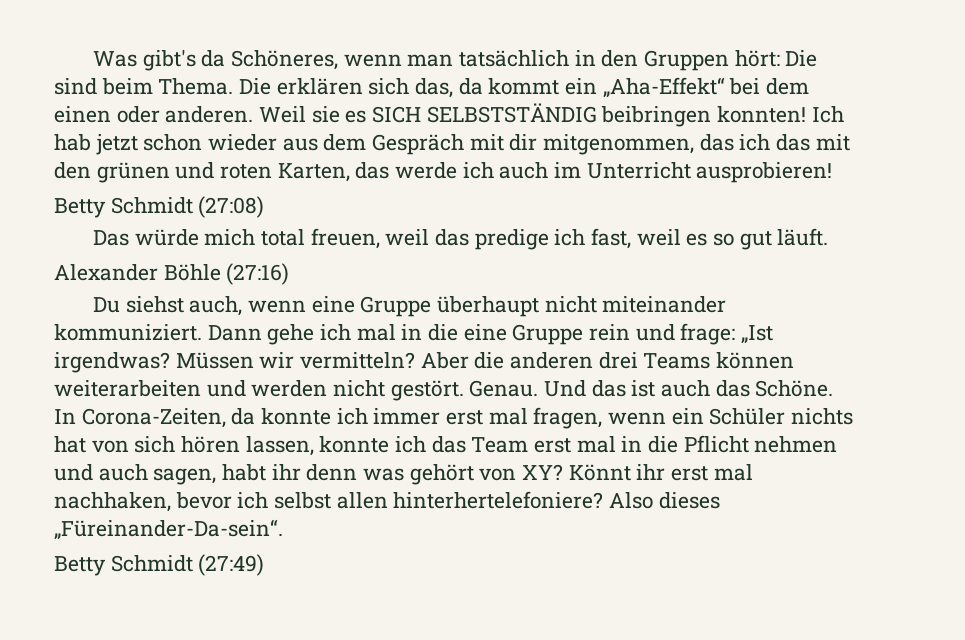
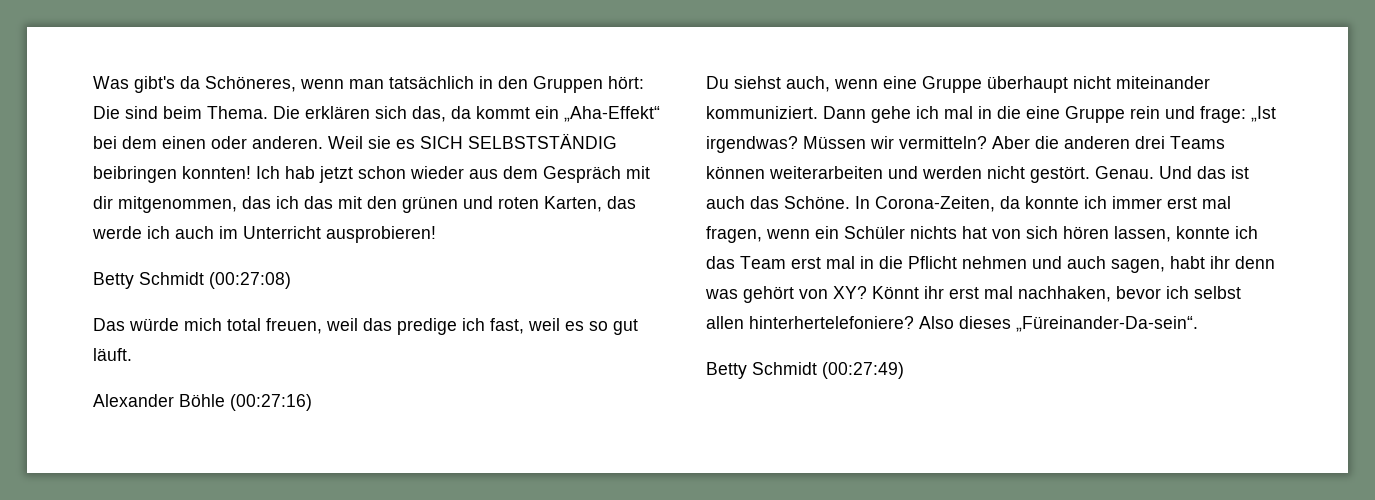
[198,196,265,218] (27:08) -> [209,272,291,289] (00:27:08)
[226,263,290,285] (27:16) -> [230,394,312,411] (00:27:16)
[198,554,265,576] (27:49) -> [822,362,904,379] (00:27:49)

